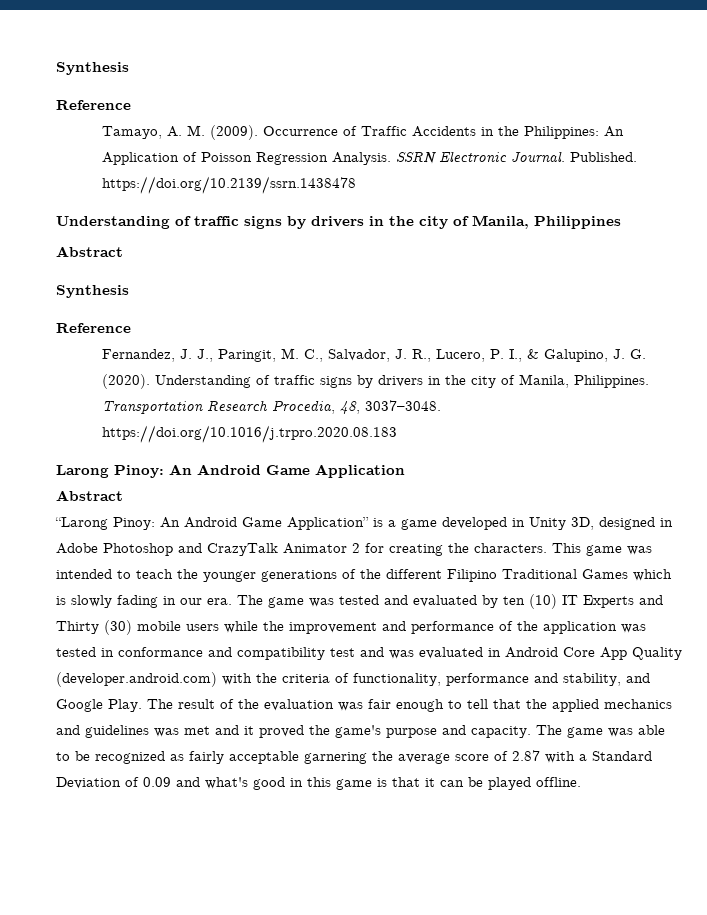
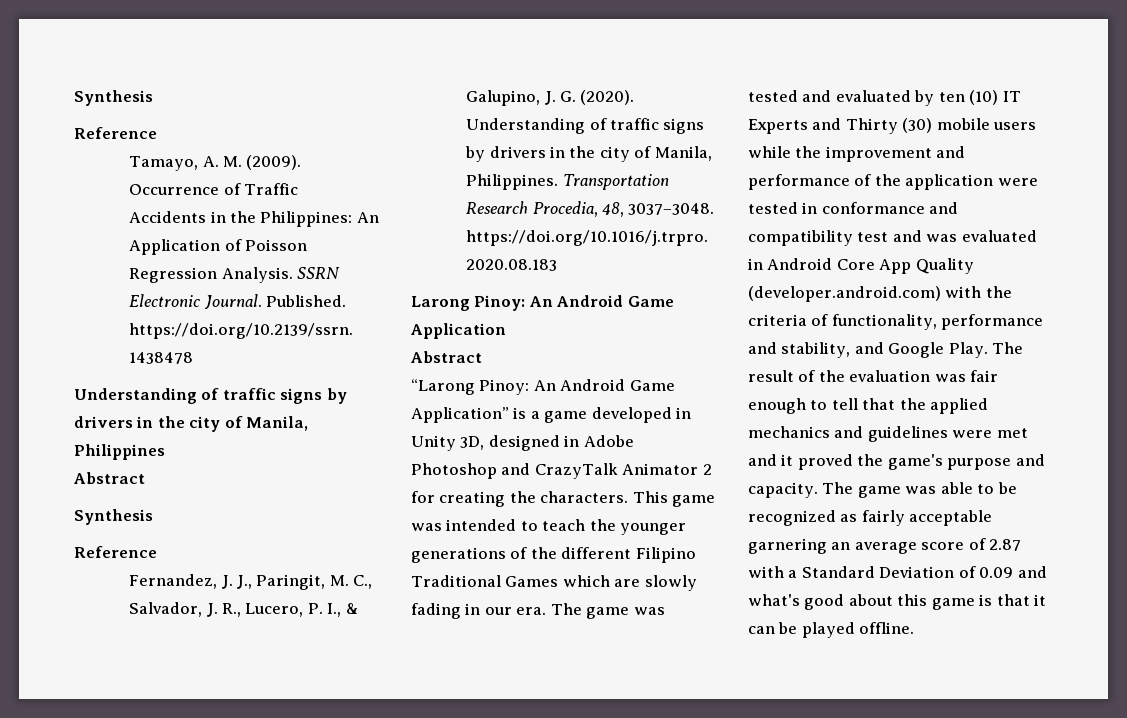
[56,596,66,605] is -> [614,579,641,587] are
[621,624,646,633] was -> [997,178,1038,186] were
[154,728,179,737] was -> [952,430,993,438] were
[372,751,393,761] the -> [831,542,851,550] an
[290,778,303,787] in -> [848,594,893,606] about

